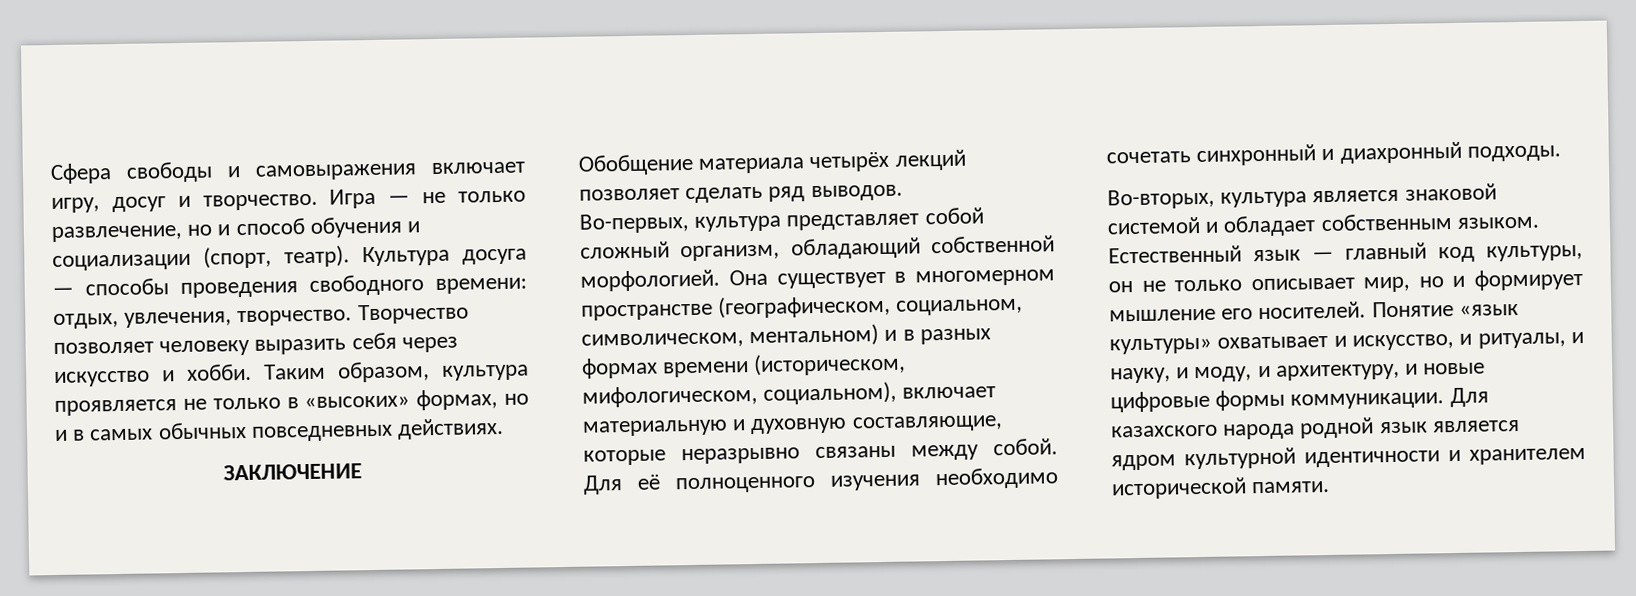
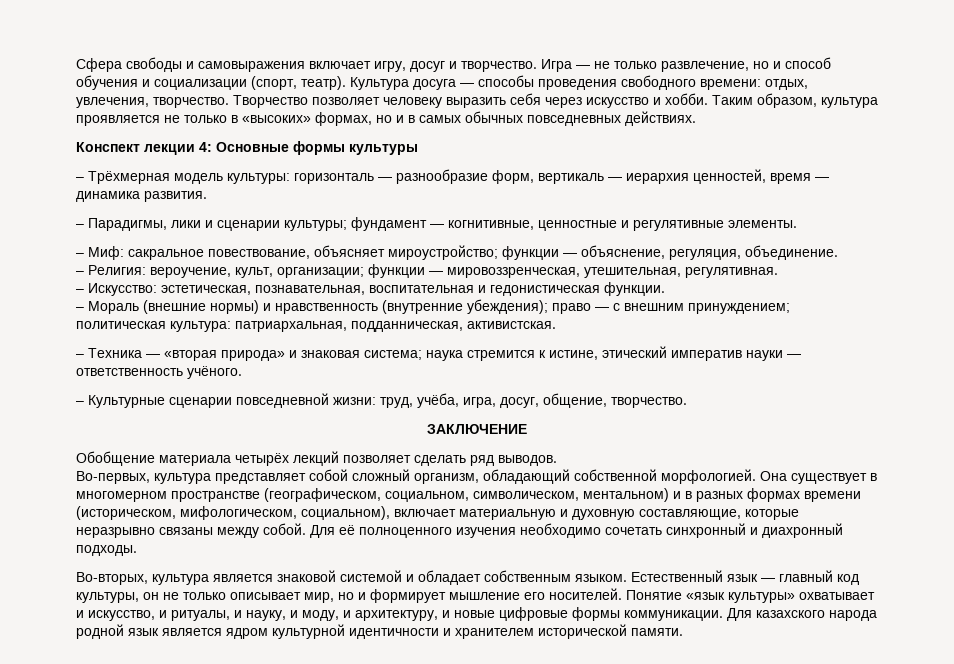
(505, 428) none -> [76,141,418,155] [76,169,829,184] [76,191,207,202] [76,217,797,231] [76,245,838,260] [76,264,778,278] [76,282,665,296] [76,299,790,314] [76,321,556,332] [76,346,801,361] [76,366,242,379] [76,393,687,408] // Конспект лекции 4: Основные формы культуры // – Трёхмерная модель культуры: горизонталь — разнообразие форм, вертикаль — иерархия ценностей, время — динамика развития. // – Парадигмы, лики и сценарии культуры; фундамент — когнитивные, ценностные и регулятивные элементы. // – Миф: сакральное повествование, объясняет мироустройство; функции — объяснение, регуляция, объединение. // – Религия: вероучение, культ, организации; функции — мировоззренческая, утешительная, регулятивная. // – Искусство: эстетическая, познавательная, воспитательная и гедонистическая функции. // – Мораль (внешние нормы) и нравственность (внутренние убеждения); право — с внешним принуждением; политическая культура: патриархальная, подданническая, активистская. // – Техника — «вторая природа» и знаковая система; наука стремится к истине, этический императив науки — ответственность учёного. // – Культурные сценарии повседневной жизни: труд, учёба, игра, досуг, общение, творчество.

